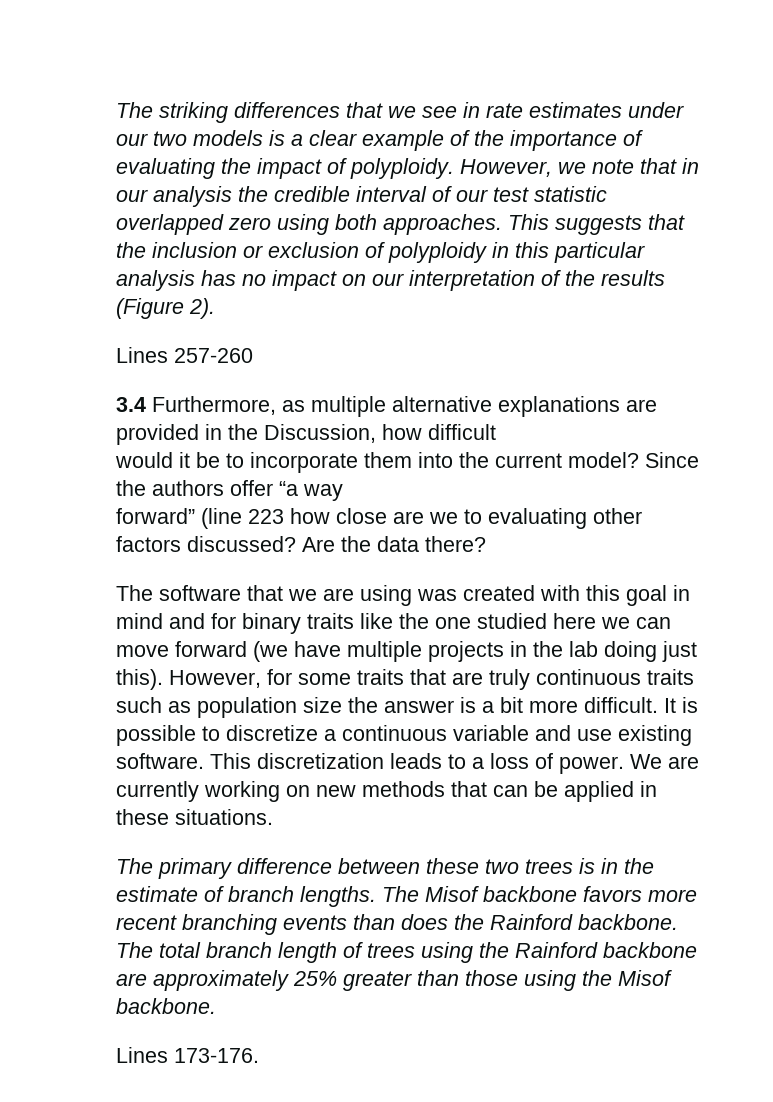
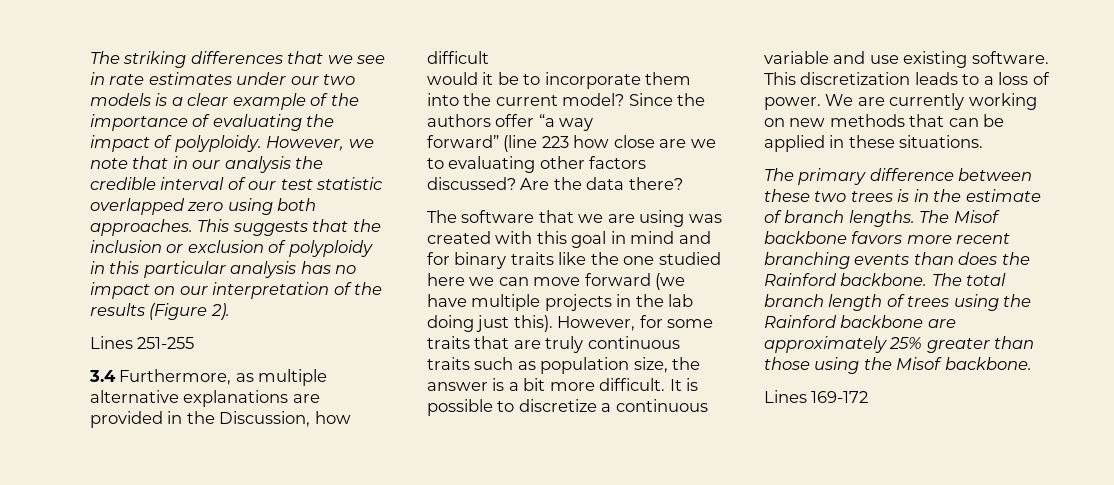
[174,348,253,363] 257-260 -> [137,337,195,349] 251-255
[303,697,342,713] size -> [633,357,668,373] size,
[174,1048,259,1063] 173-176. -> [811,391,869,403] 169-172

